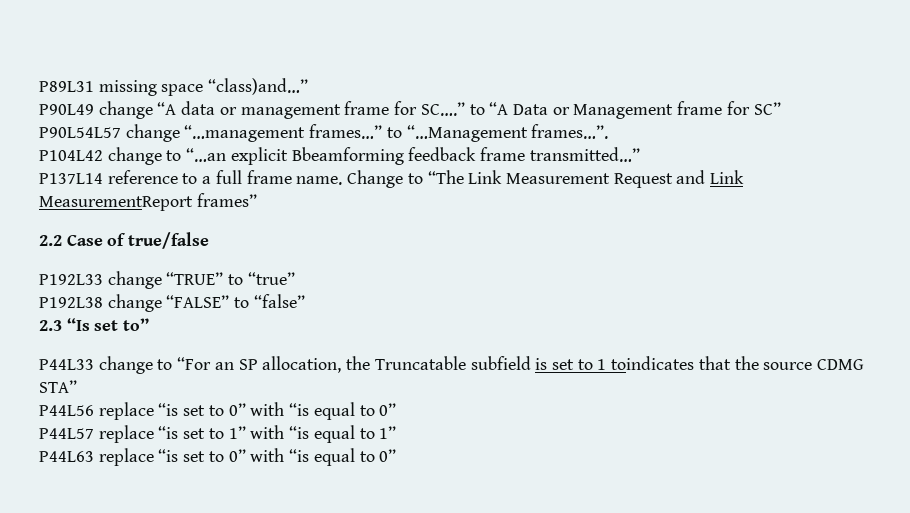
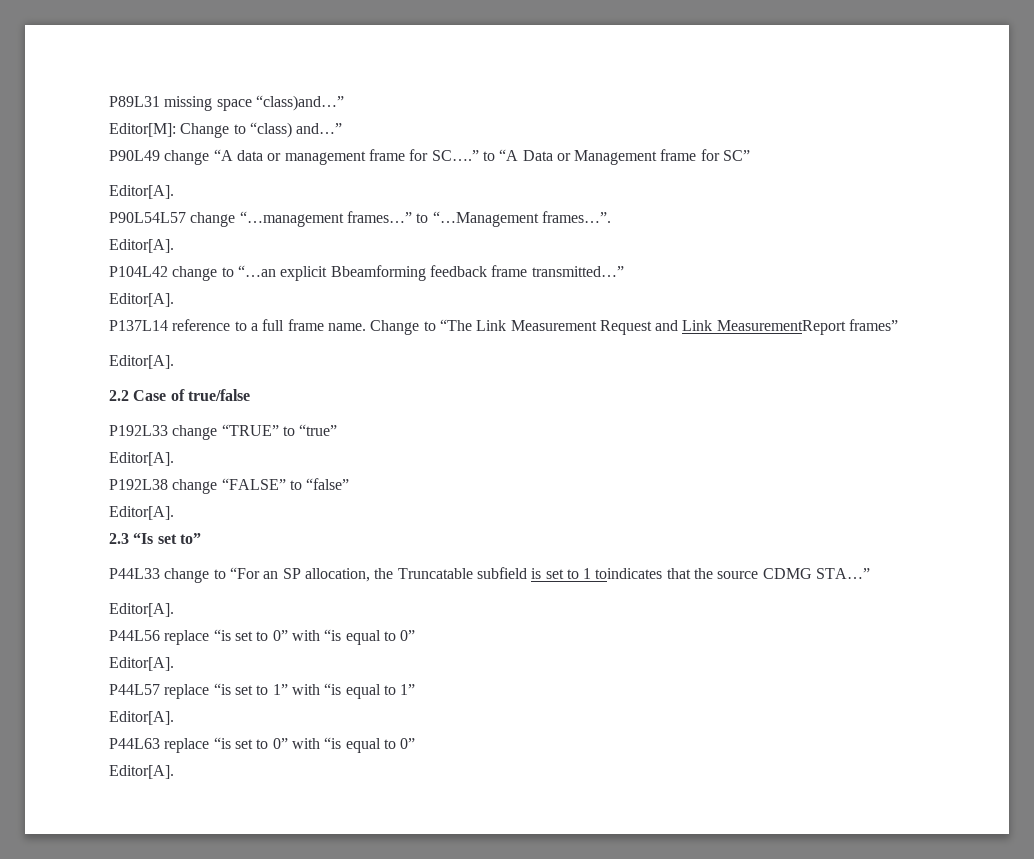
(309, 86) none -> [109,122,343,138] // Editor[M]: Change to “class) and…”
(781, 108) none -> [109,185,174,199] // Editor[A].
(609, 131) none -> [109,239,174,253] // Editor[A].
(640, 154) none -> [109,293,174,307] // Editor[A].
(257, 200) none -> [109,355,174,369] // Editor[A].
(295, 278) none -> [109,452,174,466] // Editor[A].
(305, 301) none -> [109,506,174,520] // Editor[A].
[39,380,77,393] STA” -> [816,568,871,579] [109,603,174,617] STA…” // Editor[A].
(397, 409) none -> [109,657,174,671] // Editor[A].
(397, 432) none -> [109,711,174,725] // Editor[A].
(397, 455) none -> [109,765,174,779] // Editor[A].

